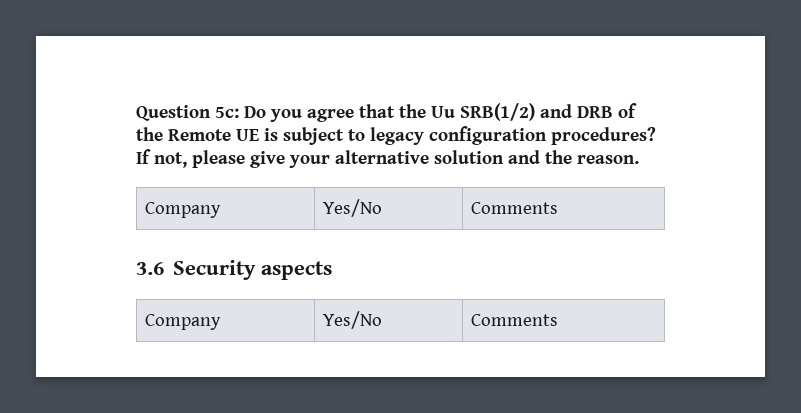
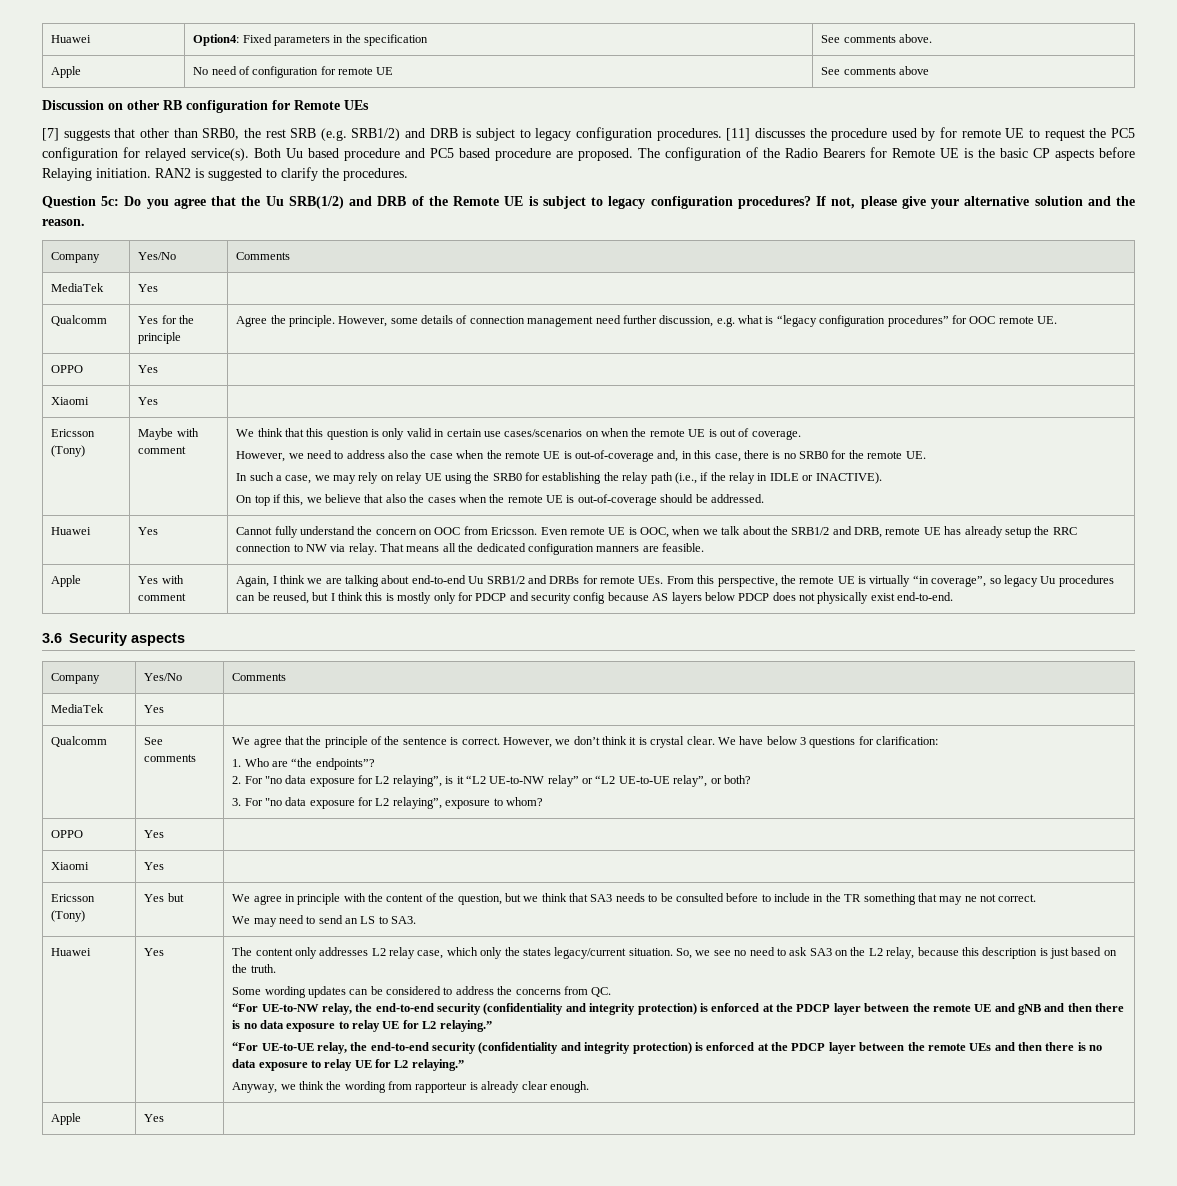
(136, 113) none -> [51,35,92,43] [193,34,429,46] [821,34,932,43] [51,66,82,78] [193,66,394,78] [821,66,929,75] [42,100,369,113] [42,127,1135,141] [42,147,1135,161] [42,167,408,181] Huawei | Option4: Fixed parameters in the specification | See comments above. // Apple | No need of configuration for remote UE | See comments above // Discussion on other RB configuration for Remote UEs // [7] suggests that other than SRB0, the rest SRB (e.g. SRB1/2) and DRB is subject to legacy configuration procedures. [11] discusses the procedure used by for remote UE to request the PC5 configuration for relayed service(s). Both Uu based procedure and PC5 based procedure are proposed. The configuration of the Radio Bearers for Remote UE is the basic CP aspects before Relaying initiation. RAN2 is suggested to clarify the procedures. //
(559, 208) none -> [51,283,105,292] [138,284,159,292] [51,315,108,326] [138,315,194,324] [138,332,182,344] [236,315,1058,327] [51,365,84,373] [138,365,159,373] [51,397,90,405] [138,397,159,405] [51,429,96,437] [51,445,86,457] [138,428,199,440] [138,446,187,454] [236,428,801,440] [236,450,926,462] [236,472,882,484] [236,494,764,506] [51,527,92,535] [138,527,159,535] [236,526,1077,538] [236,543,705,555] [51,575,82,587] [138,575,184,584] [138,593,187,601] [236,575,1114,587] [236,592,954,604] // MediaTek | Yes | // Qualcomm | Yes for the principle | Agree the principle. However, some details of connection management need further discussion, e.g. what is “legacy configuration procedures” for OOC remote UE. // OPPO | Yes | // Xiaomi | Yes | // Ericsson (Tony) | Maybe with comment | We think that this question is only valid in certain use cases/scenarios on when the remote UE is out of coverage. // However, we need to address also the case when the remote UE is out-of-coverage and, in this case, there is no SRB0 for the remote UE. // In such a case, we may rely on relay UE using the SRB0 for establishing the relay path (i.e., if the relay in IDLE or INACTIVE). // On top if this, we believe that also the cases when the remote UE is out-of-coverage should be addressed. // Huawei | Yes | Cannot fully understand the concern on OOC from Ericsson. Even remote UE is OOC, when we talk about the SRB1/2 and DRB, remote UE has already setup the RRC connection to NW via relay. That means all the dedicated configuration manners are feasible. // Apple | Yes with comment | Again, I think we are talking about end-to-end Uu SRB1/2 and DRBs for remote UEs. From this perspective, the remote UE is virtually “in coverage”, so legacy Uu procedures can be reused, but I think this is mostly only for PDCP and security config because AS layers below PDCP does not physically exist end-to-end.
(559, 320) none -> [51,704,105,713] [144,705,165,713] [51,736,108,747] [144,737,164,745] [144,754,197,762] [232,736,939,748] [232,758,375,770] [232,775,751,787] [232,797,543,809] [51,830,84,838] [144,830,165,838] [51,862,90,870] [144,862,165,870] [51,894,96,902] [51,910,86,922] [144,893,184,902] [232,893,1037,905] [232,915,417,927] [51,948,92,956] [144,948,165,956] [232,947,1117,959] [232,964,276,973] [232,986,612,998] [232,1003,1125,1015] [232,1020,492,1032] [232,1042,1103,1054] [232,1059,464,1071] [232,1081,589,1093] [51,1113,82,1125] [144,1114,165,1122] // MediaTek | Yes | // Qualcomm | See comments | We agree that the principle of the sentence is correct. However, we don’t think it is crystal clear. We have below 3 questions for clarification: // 1. Who are “the endpoints”? // 2. For "no data exposure for L2 relaying”, is it “L2 UE-to-NW relay” or “L2 UE-to-UE relay”, or both? // 3. For "no data exposure for L2 relaying”, exposure to whom? // OPPO | Yes | // Xiaomi | Yes | // Ericsson (Tony) | Yes but | We agree in principle with the content of the question, but we think that SA3 needs to be consulted before to include in the TR something that may ne not correct. // We may need to send an LS to SA3. // Huawei | Yes | The content only addresses L2 relay case, which only the states legacy/current situation. So, we see no need to ask SA3 on the L2 relay, because this description is just based on the truth. // Some wording updates can be considered to address the concerns from QC. // “For UE-to-NW relay, the end-to-end security (confidentiality and integrity protection) is enforced at the PDCP layer between the remote UE and gNB and then there is no data exposure to relay UE for L2 relaying.” // “For UE-to-UE relay, the end-to-end security (confidentiality and integrity protection) is enforced at the PDCP layer between the remote UEs and then there is no data exposure to relay UE for L2 relaying.” // Anyway, we think the wording from rapporteur is already clear enough. // Apple | Yes |

